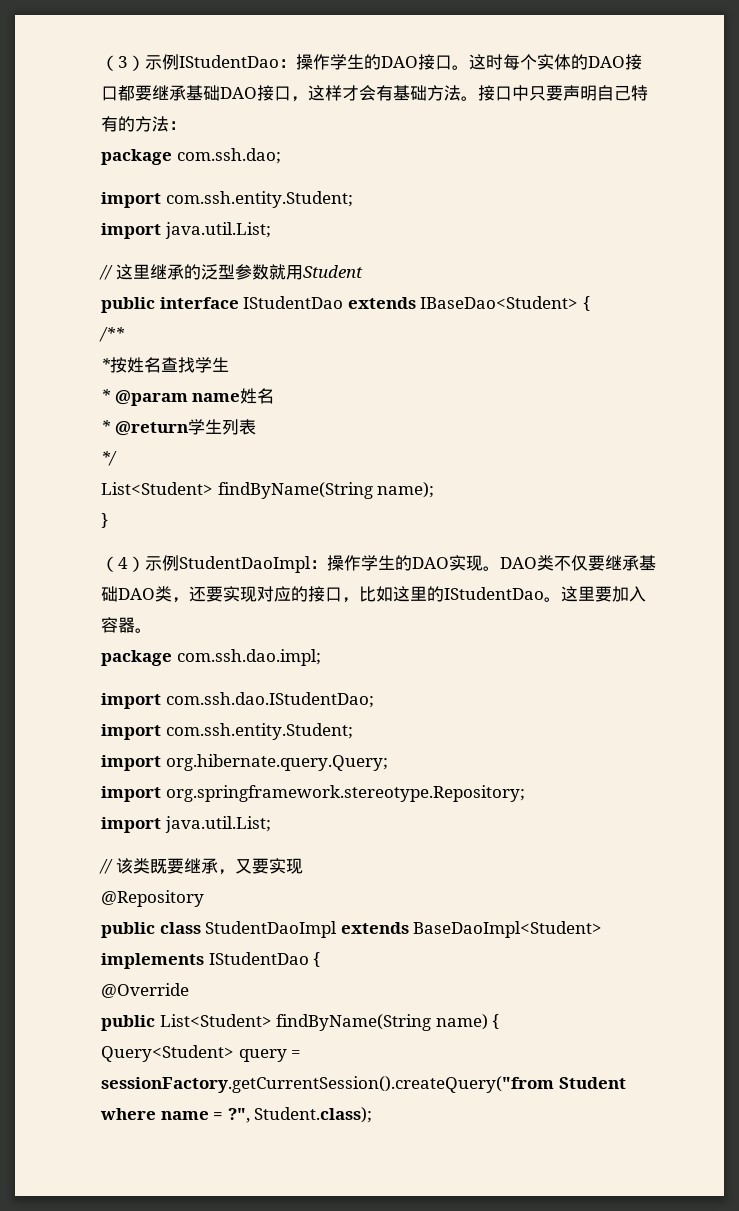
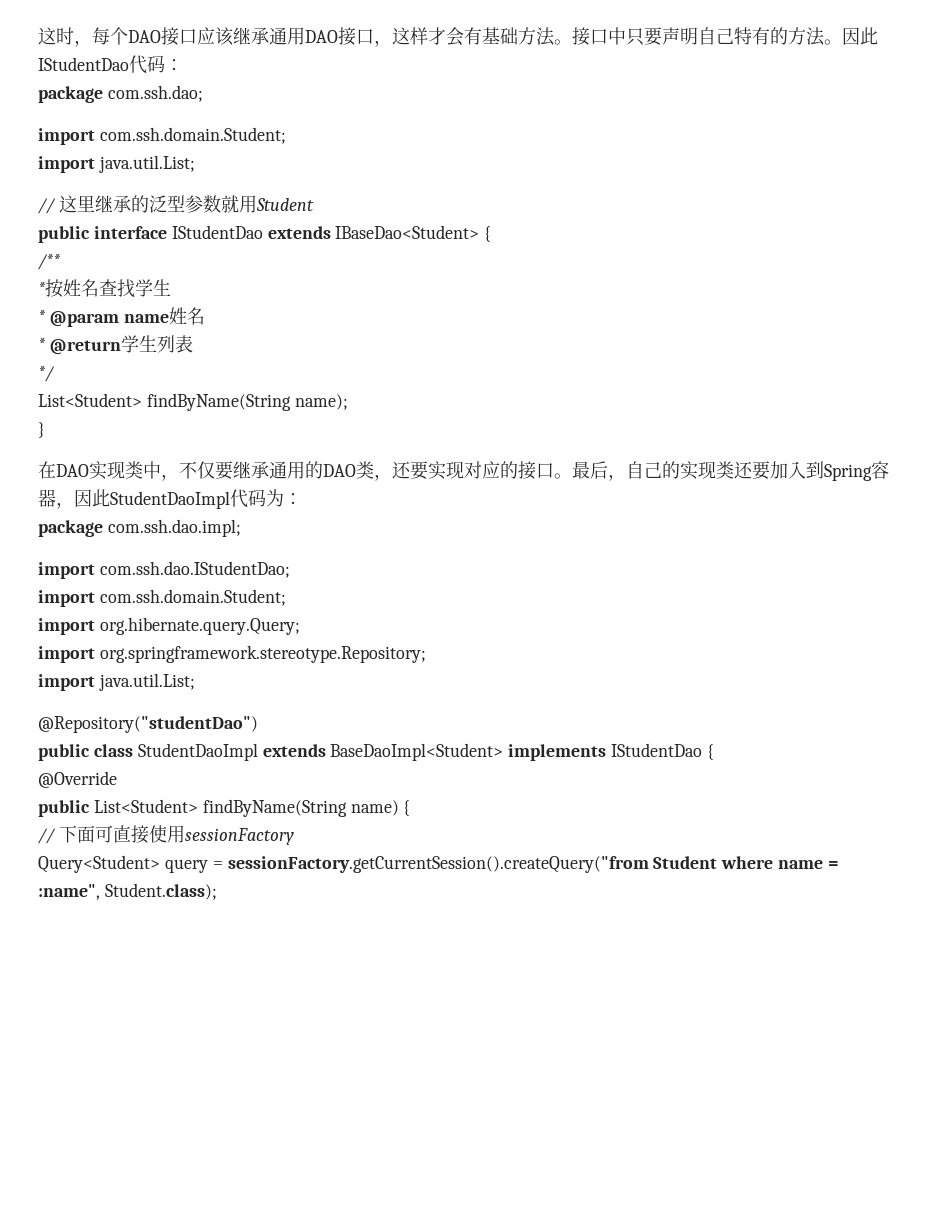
[101,54,642,71] [101,85,220,101] （3）示例IStudentDao：操作学生的DAO接口。这时每个实体的DAO接口都要继承基础 -> [38,27,305,47] 这时，每个DAO接口应该继承通用
(169, 124) none -> [824,27,878,45] [38,55,165,74] 。因此IStudentDao代码
[165,191,353,208] com.ssh.entity.Student; -> [99,127,286,144] com.ssh.domain.Student;
[101,555,554,573] （4）示例StudentDaoImpl：操作学生的DAO实现。DAO类 -> [38,461,179,481] 在DAO实现类中，
[639,555,656,571] [101,586,118,602] 基础 -> [269,461,323,479] 通用的
[342,586,646,603] [101,617,152,633] ，比如这里的IStudentDao。这里要加入容器。 -> [554,461,889,481] [38,489,302,509] 。最后，自己的实现类还要加入到Spring容器，因此StudentDaoImpl代码为：
[165,723,353,740] com.ssh.entity.Student; -> [99,589,286,606] com.ssh.domain.Student;
[99,858,303,875] [101,890,204,907] // 该类既要继承，又要实现 // @Repository -> [38,716,258,733] @Repository("studentDao")
(500, 1021) none -> [38,825,294,845] // // 下面可直接使用sessionFactory
[227,1108,250,1123] ?", -> [38,884,100,900] :name",

